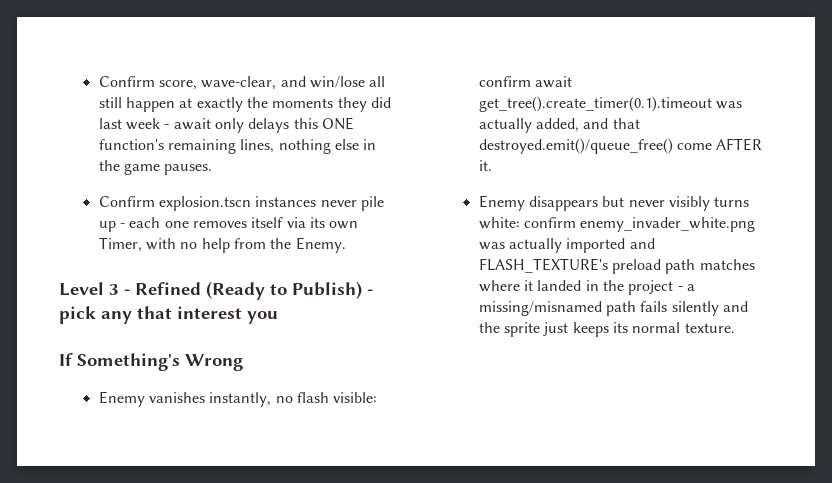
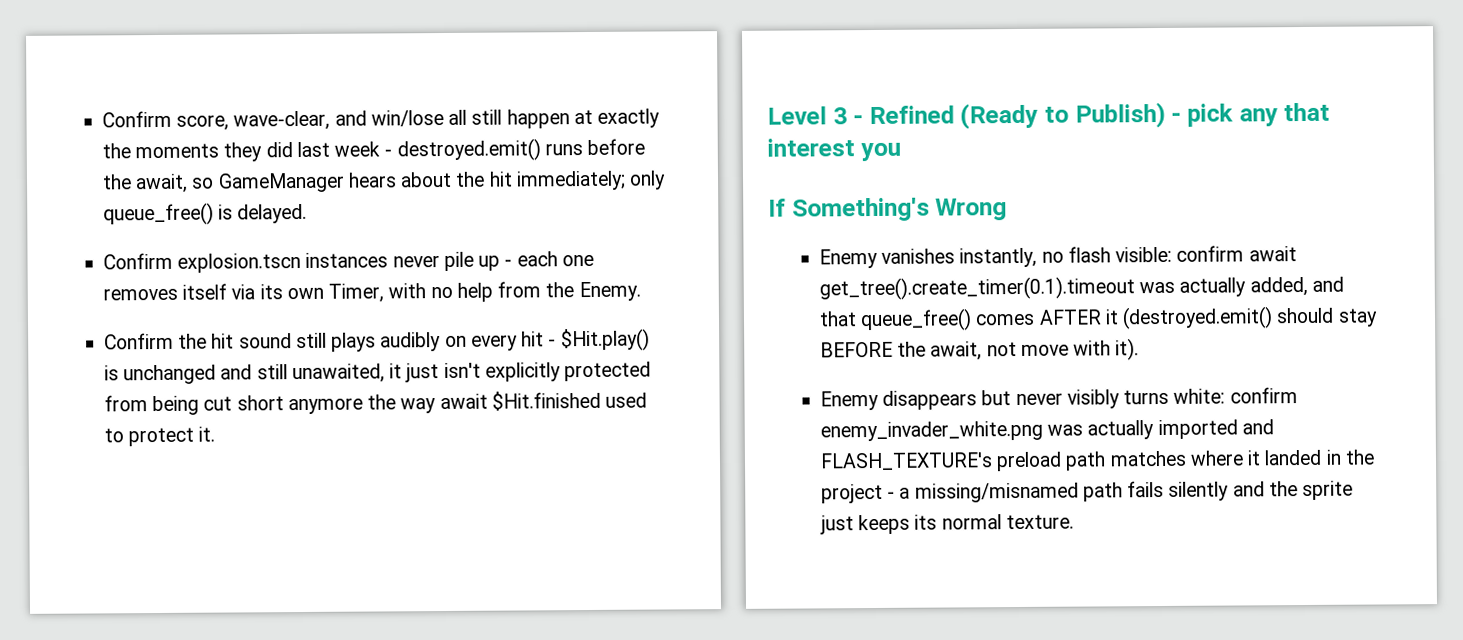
[173,117,355,133] [98,139,377,154] [98,160,213,175] await only delays this ONE function's remaining lines, nothing else in the game pauses. -> [396,138,646,162] [101,170,667,194] [102,202,308,226] destroyed.emit() runs before the await, so GameManager hears about the hit immediately; only queue_free() is delayed.
(346, 245) none -> [103,328,650,352] [103,361,652,385] [103,390,648,416] [103,426,216,447] // Confirm the hit sound still plays audibly on every hit - $Hit.play() is unchanged and still unawaited, it just isn't explicitly protected from being cut short anymore the way await $Hit.finished used to protect it.
[478,138,763,154] [478,160,492,171] destroyed.emit()/queue_free() come AFTER it. -> [860,306,1378,332] [819,338,1140,361] queue_free() comes AFTER it (destroyed.emit() should stay BEFORE the await, not move with it).

